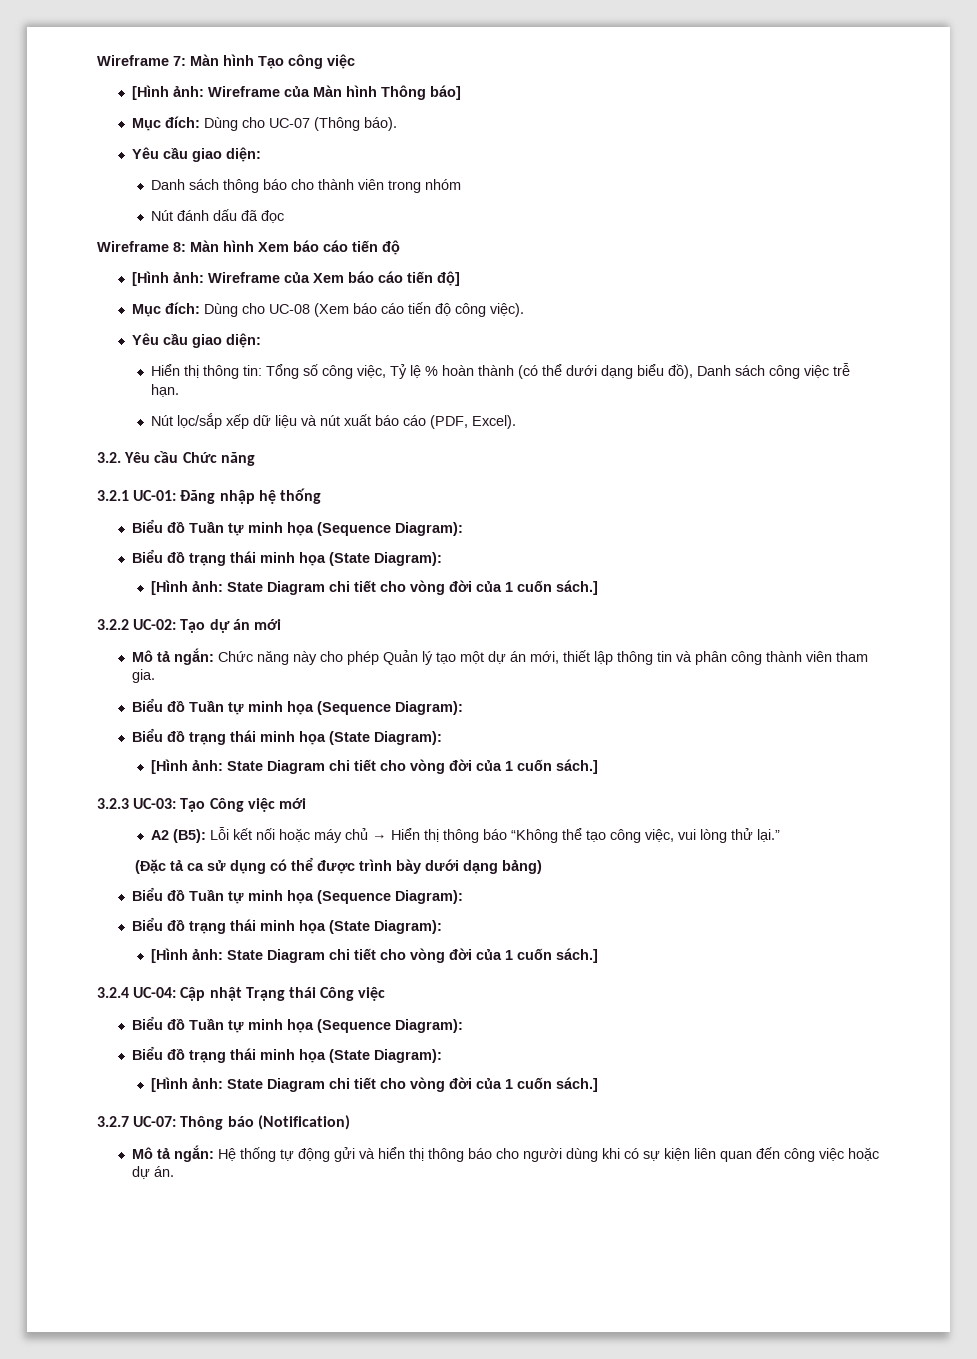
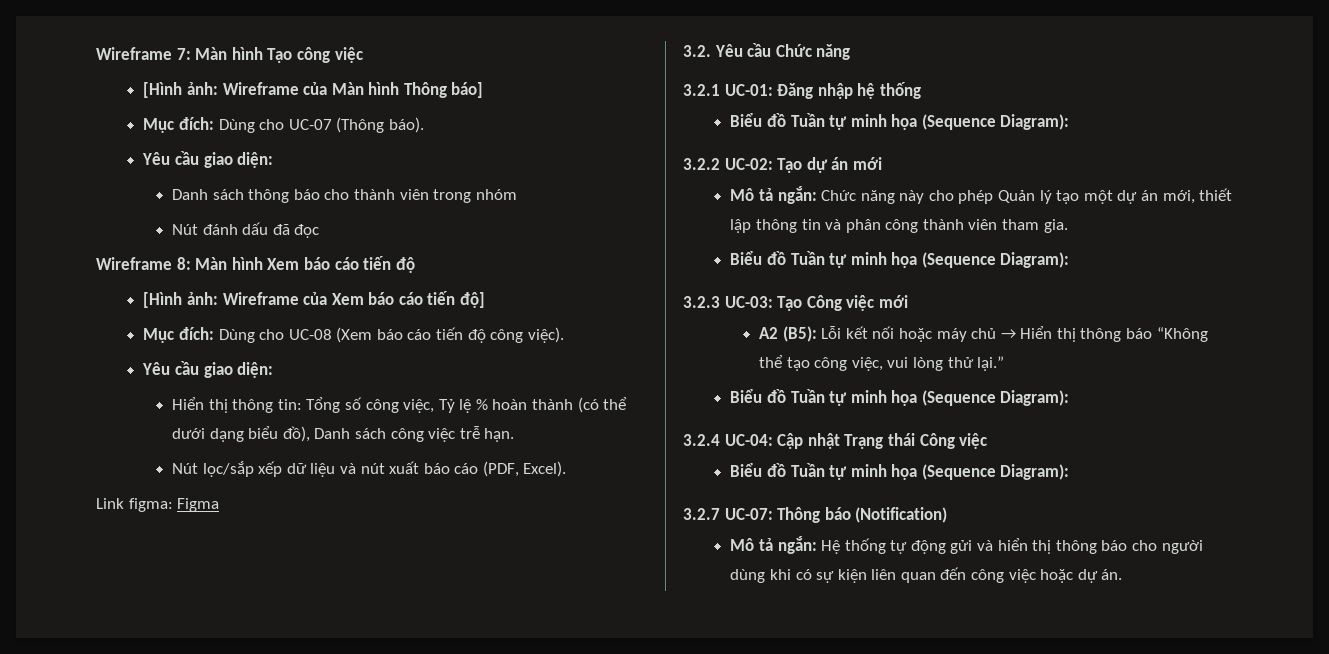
(516, 422) none -> [96,498,220,512] // Link figma: Figma
[131,549,442,566] [150,580,598,595] // Biểu đồ trạng thái minh họa (State Diagram): // [Hình ảnh: State Diagram chi tiết cho vòng đời của 1 cuốn sách.] -> (1070, 122) none
[131,728,442,745] [150,759,598,774] // Biểu đồ trạng thái minh họa (State Diagram): // [Hình ảnh: State Diagram chi tiết cho vòng đời của 1 cuốn sách.] -> (1070, 260) none
[134,857,542,874] [131,887,463,904] [131,917,442,934] [150,948,598,963] // (Đặc tả ca sử dụng có thể được trình bày dưới dạng bảng) // Biểu đồ Tuần tự minh họa (Sequence Diagram): // Biểu đồ trạng thái minh họa (State Diagram): // [Hình ảnh: State Diagram chi tiết cho vòng đời của 1 cuốn sách.] -> [730,389,1070,406] // Biểu đồ Tuần tự minh họa (Sequence Diagram):
[131,1046,442,1063] [150,1077,598,1092] // Biểu đồ trạng thái minh họa (State Diagram): // [Hình ảnh: State Diagram chi tiết cho vòng đời của 1 cuốn sách.] -> (1070, 472) none

